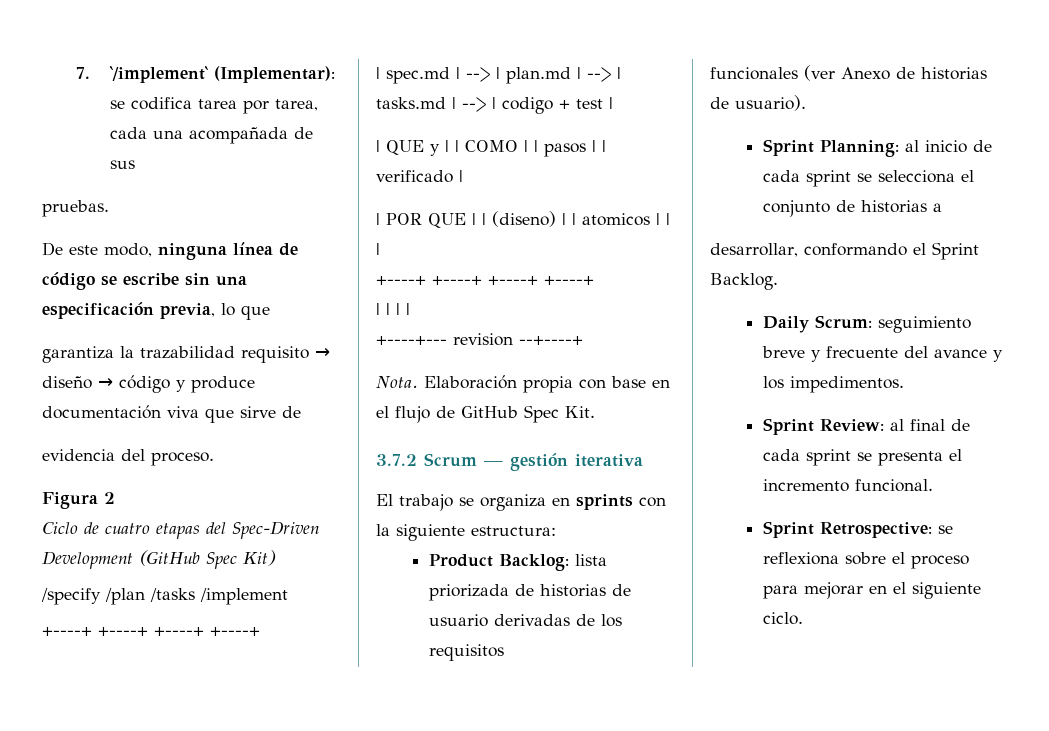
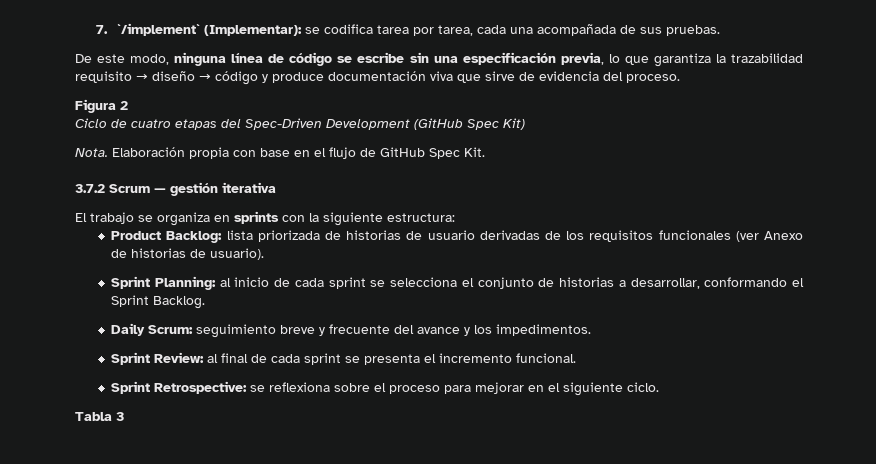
(135, 164) // -> (662, 30) none
(270, 312) // -> (649, 60) none
(301, 412) // -> (535, 76) none
[41,588,288,605] [42,627,260,636] [376,67,621,84] [376,97,613,114] [376,140,606,157] [376,170,463,183] [376,211,670,228] [376,243,380,255] [376,276,594,285] [376,303,410,315] [376,333,583,346] // /specify /plan /tasks /implement // +----+ +----+ +----+ +----+ // | spec.md | --> | plan.md | --> | tasks.md | --> | codigo + test | // | QUE y | | COMO | | pasos | | verificado | // | POR QUE | | (diseno) | | atomicos | | | // +----+ +----+ +----+ +----+ // | | | | // +----+--- revision --+----+ -> (525, 124) none
(505, 652) // -> (654, 236) none
(943, 207) // -> (626, 283) none
(804, 618) none -> [75,412,124,421] // Tabla 3

